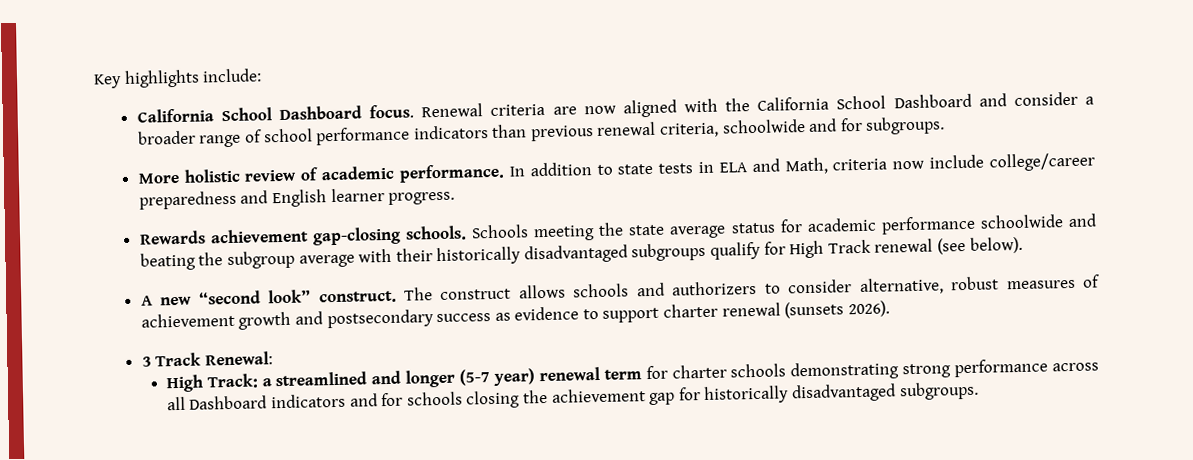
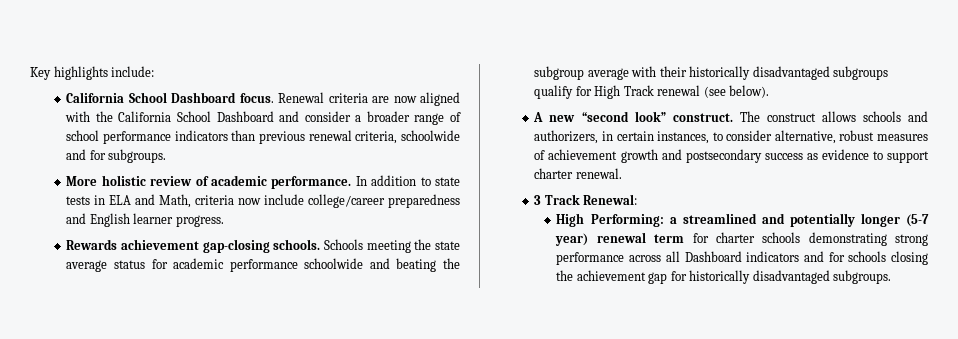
[672,280,758,296] authorizers -> [534,130,710,144] authorizers, in certain instances,
[721,300,890,319] renewal (sunsets 2026). -> [575,168,622,179] renewal.
[206,373,258,389] Track: -> [590,214,664,227] Performing:
(402, 377) none -> [789,213,855,227] potentially

